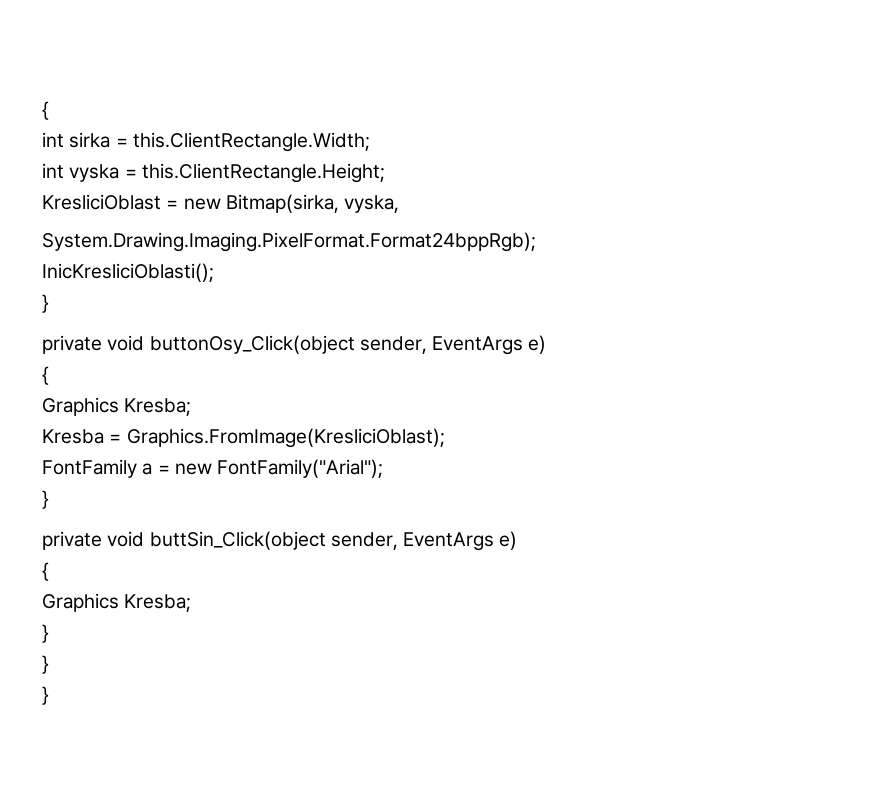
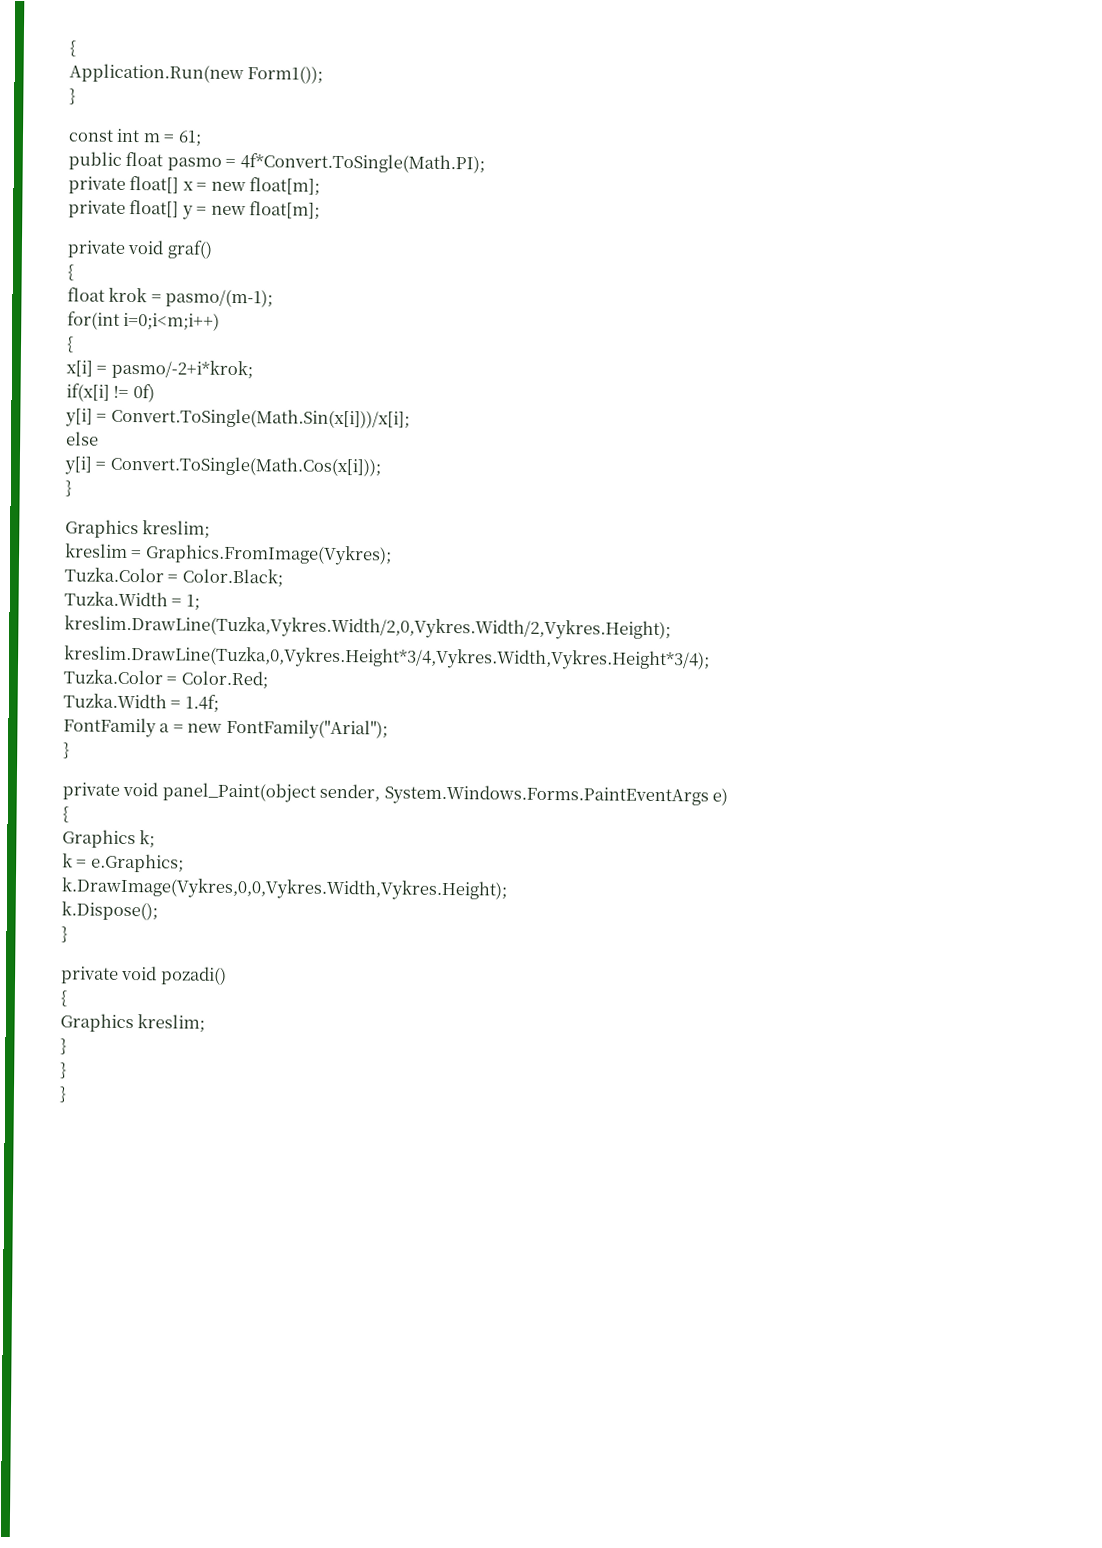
[42,101,49,120] [42,132,370,152] [42,163,385,183] [42,194,400,213] [42,232,536,252] [42,263,214,282] [42,294,49,313] [42,335,547,355] [42,366,49,385] [42,397,192,416] [42,428,445,448] { // int sirka = this.ClientRectangle.Width; // int vyska = this.ClientRectangle.Height; // KresliciOblast = new Bitmap(sirka, vyska, // System.Drawing.Imaging.PixelFormat.Format24bppRgb); // InicKresliciOblasti(); // } // private void buttonOsy_Click(object sender, EventArgs e) // { // Graphics Kresba; // Kresba = Graphics.FromImage(KresliciOblast); -> [69,40,76,57] [69,63,324,84] [69,88,76,105] [68,128,202,147] [68,151,485,174] [68,176,321,196] [68,200,321,220] [67,239,213,259] [67,264,74,281] [67,287,274,308] [67,311,221,331] [66,336,74,353] [66,359,253,380] [66,383,155,403] [65,407,410,429] [66,431,99,446] [64,455,381,477] [65,480,72,497] [65,519,211,539] [65,543,392,566] [64,567,283,588] [64,591,200,611] [64,615,671,641] [64,645,710,671] [63,669,268,690] [63,693,219,713] { // Application.Run(new Form1()); // } // const int m = 61; // public float pasmo = 4f*Convert.ToSingle(Math.PI); // private float[] x = new float[m]; // private float[] y = new float[m]; // private void graf() // { // float krok = pasmo/(m-1); // for(int i=0;i<m;i++) // { // x[i] = pasmo/-2+i*krok; // if(x[i] != 0f) // y[i] = Convert.ToSingle(Math.Sin(x[i]))/x[i]; // else // y[i] = Convert.ToSingle(Math.Cos(x[i])); // } // Graphics kreslim; // kreslim = Graphics.FromImage(Vykres); // Tuzka.Color = Color.Black; // Tuzka.Width = 1; // kreslim.DrawLine(Tuzka,Vykres.Width/2,0,Vykres.Width/2,Vykres.Height); // kreslim.DrawLine(Tuzka,0,Vykres.Height*3/4,Vykres.Width,Vykres.Height*3/4); // Tuzka.Color = Color.Red; // Tuzka.Width = 1.4f;
[149,531,518,551] [42,562,49,581] [42,593,192,612] buttSin_Click(object sender, EventArgs e) // { // Graphics Kresba; -> [161,782,729,807] [62,806,69,823] [62,829,156,849] [62,853,184,873] [61,877,507,901] [61,901,158,921] [61,926,68,943] [61,965,227,985] [60,990,67,1007] [60,1013,206,1033] panel_Paint(object sender, System.Windows.Forms.PaintEventArgs e) // { // Graphics k; // k = e.Graphics; // k.DrawImage(Vykres,0,0,Vykres.Width,Vykres.Height); // k.Dispose(); // } // private void pozadi() // { // Graphics kreslim;

